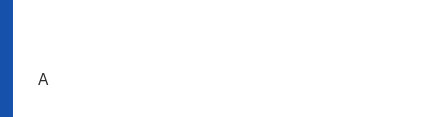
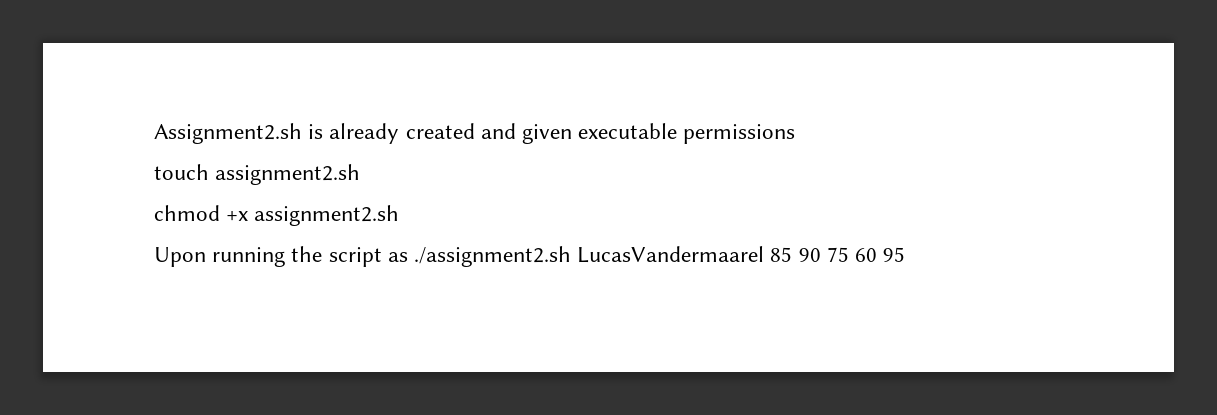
[38,73,49,85] A -> [154,123,796,144] [154,164,361,185] [154,205,400,226] [154,246,906,267] Assignment2.sh is already created and given executable permissions // touch assignment2.sh // chmod +x assignment2.sh // Upon running the script as ./assignment2.sh LucasVandermaarel 85 90 75 60 95

